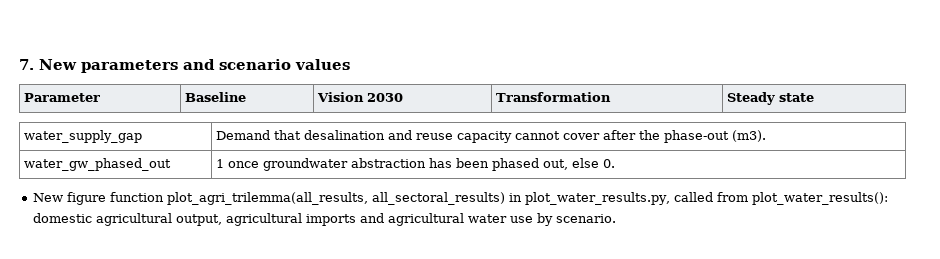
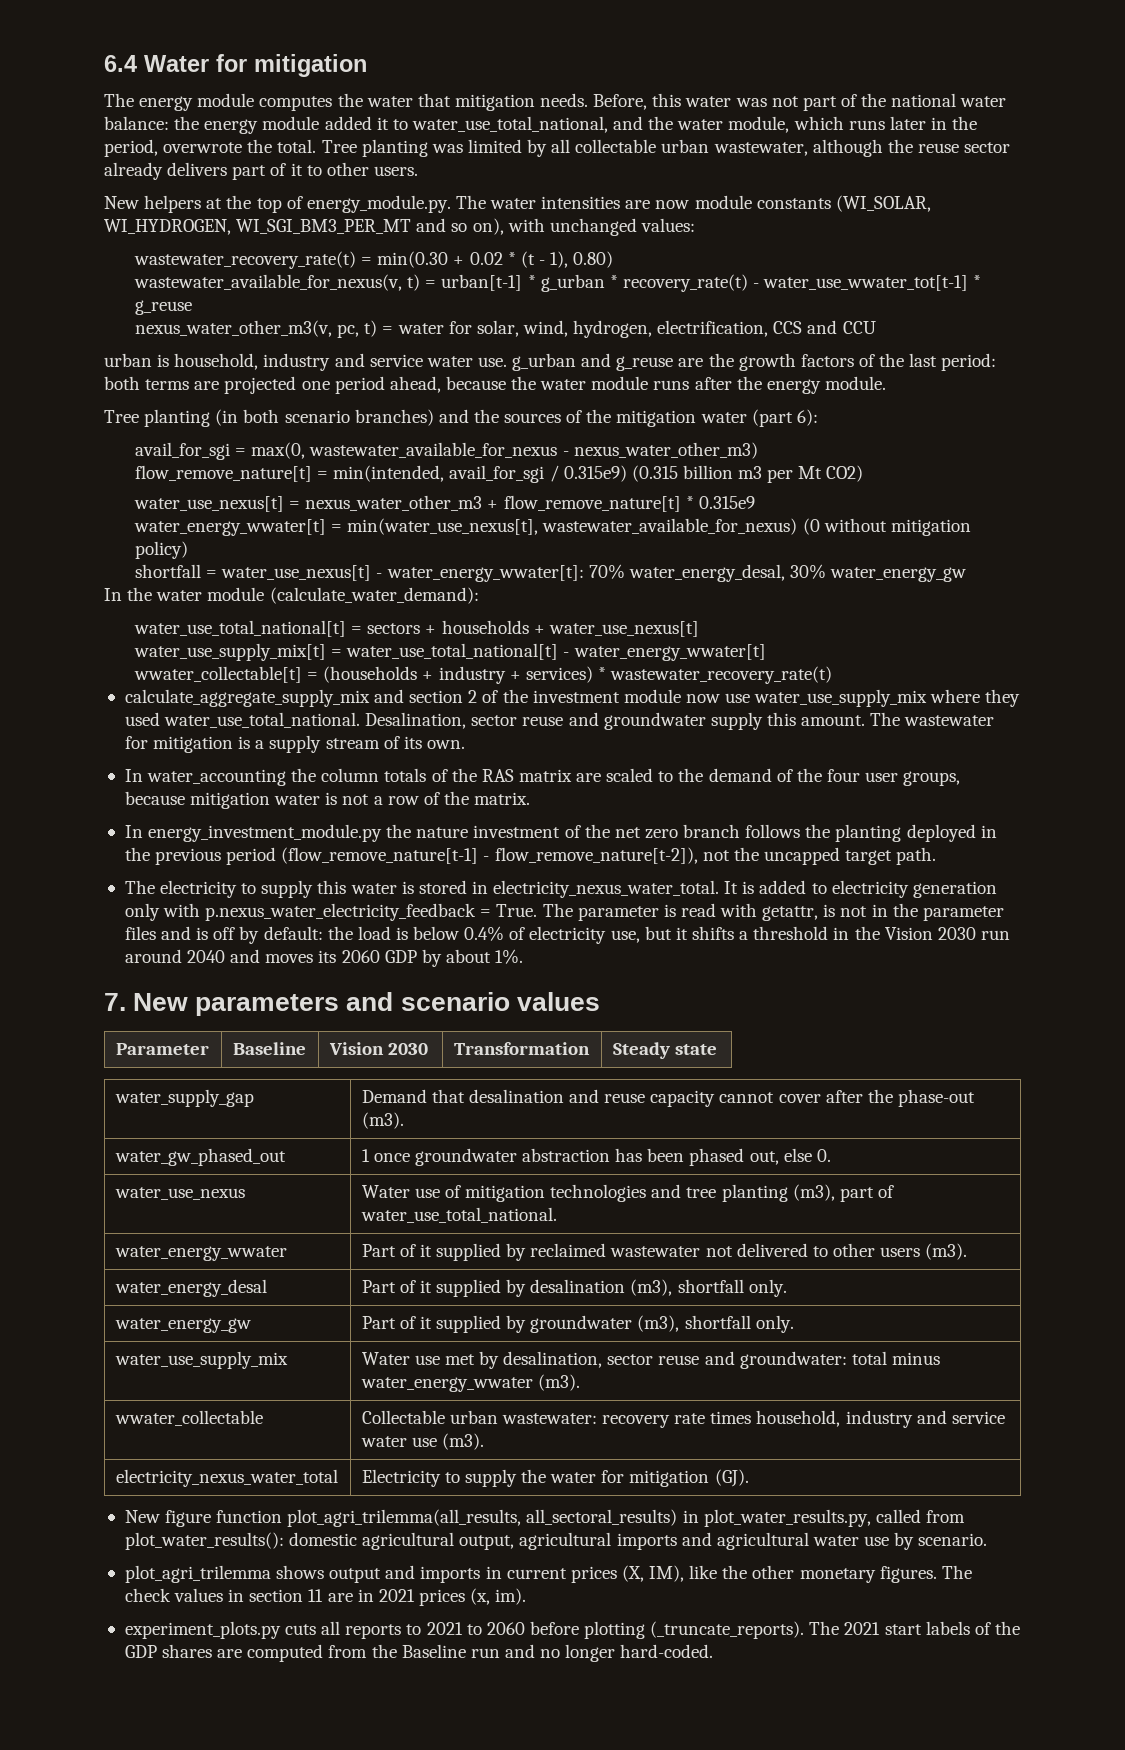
(19, 64) none -> [104,54,367,77] [104,93,1007,111] [104,116,978,134] [104,139,1011,157] [104,162,418,180] [104,195,931,213] [104,218,695,236] [133,251,614,269] [133,274,982,292] [134,300,192,315] [134,320,876,338] [104,353,997,371] [104,376,886,394] [104,409,818,427] [134,442,758,460] [134,465,864,483] [133,495,755,512] [133,518,971,536] [134,541,188,559] [134,564,967,582] [104,587,479,604] [133,620,699,637] [133,643,766,661] [133,666,833,684] [124,689,1021,707] [124,712,995,730] [124,735,465,753] [124,768,961,786] [124,791,531,809] [124,824,997,842] [124,847,937,865] [124,880,997,898] [124,903,1004,921] [124,926,1010,944] [124,949,524,967] 6.4 Water for mitigation // The energy module computes the water that mitigation needs. Before, this water was not part of the national water balance: the energy module added it to water_use_total_national, and the water module, which runs later in the period, overwrote the total. Tree planting was limited by all collectable urban wastewater, although the reuse sector already delivers part of it to other users. // New helpers at the top of energy_module.py. The water intensities are now module constants (WI_SOLAR, WI_HYDROGEN, WI_SGI_BM3_PER_MT and so on), with unchanged values: // wastewater_recovery_rate(t) = min(0.30 + 0.02 * (t - 1), 0.80) // wastewater_available_for_nexus(v, t) = urban[t-1] * g_urban * recovery_rate(t) - water_use_wwater_tot[t-1] * g_reuse // nexus_water_other_m3(v, pc, t) = water for solar, wind, hydrogen, electrification, CCS and CCU // urban is household, industry and service water use. g_urban and g_reuse are the growth factors of the last period: both terms are projected one period ahead, because the water module runs after the energy module. // Tree planting (in both scenario branches) and the sources of the mitigation water (part 6): // avail_for_sgi = max(0, wastewater_available_for_nexus - nexus_water_other_m3) // flow_remove_nature[t] = min(intended, avail_for_sgi / 0.315e9) (0.315 billion m3 per Mt CO2) // water_use_nexus[t] = nexus_water_other_m3 + flow_remove_nature[t] * 0.315e9 // water_energy_wwater[t] = min(water_use_nexus[t], wastewater_available_for_nexus) (0 without mitigation policy) // shortfall = water_use_nexus[t] - water_energy_wwater[t]: 70% water_energy_desal, 30% water_energy_gw // In the water module (calculate_water_demand): // water_use_total_national[t] = sectors + households + water_use_nexus[t] // water_use_supply_mix[t] = water_use_total_national[t] - water_energy_wwater[t] // wwater_collectable[t] = (households + industry + services) * wastewater_recovery_rate(t) // calculate_aggregate_supply_mix and section 2 of the investment module now use water_use_supply_mix where they used water_use_total_national. Desalination, sector reuse and groundwater supply this amount. The wastewater for mitigation is a supply stream of its own. // In water_accounting the column totals of the RAS matrix are scaled to the demand of the four user groups, because mitigation water is not a row of the matrix. // In energy_investment_module.py the nature investment of the net zero branch follows the planting deployed in the previous period (flow_remove_nature[t-1] - flow_remove_nature[t-2]), not the uncapped target path. // The electricity to supply this water is stored in electricity_nexus_water_total. It is added to electricity generation only with p.nexus_water_electricity_feedback = True. The parameter is read with getattr, is not in the parameter files and is off by default: the load is below 0.4% of electricity use, but it shifts a threshold in the Vision 2030 run around 2040 and moves its 2060 GDP by about 1%. //
(616, 163) none -> [114,1187,245,1200] [361,1184,894,1202] [360,1207,557,1223] [114,1246,287,1261] [361,1243,968,1261] [114,1279,267,1297] [361,1279,787,1297] [114,1318,251,1333] [361,1315,794,1333] [114,1351,288,1369] [361,1351,940,1369] [360,1374,580,1392] [114,1410,263,1426] [361,1410,1005,1428] [360,1433,484,1450] [115,1469,338,1487] [361,1469,749,1487] // water_use_nexus | Water use of mitigation technologies and tree planting (m3), part of water_use_total_national. // water_energy_wwater | Part of it supplied by reclaimed wastewater not delivered to other users (m3). // water_energy_desal | Part of it supplied by desalination (m3), shortfall only. // water_energy_gw | Part of it supplied by groundwater (m3), shortfall only. // water_use_supply_mix | Water use met by desalination, sector reuse and groundwater: total minus water_energy_wwater (m3). // wwater_collectable | Collectable urban wastewater: recovery rate times household, industry and service water use (m3). // electricity_nexus_water_total | Electricity to supply the water for mitigation (GJ).
(616, 218) none -> [124,1565,972,1583] [124,1588,527,1606] [124,1621,1020,1639] [124,1644,714,1662] // plot_agri_trilemma shows output and imports in current prices (X, IM), like the other monetary figures. The check values in section 11 are in 2021 prices (x, im). // experiment_plots.py cuts all reports to 2021 to 2060 before plotting (_truncate_reports). The 2021 start labels of the GDP shares are computed from the Baseline run and no longer hard-coded.

